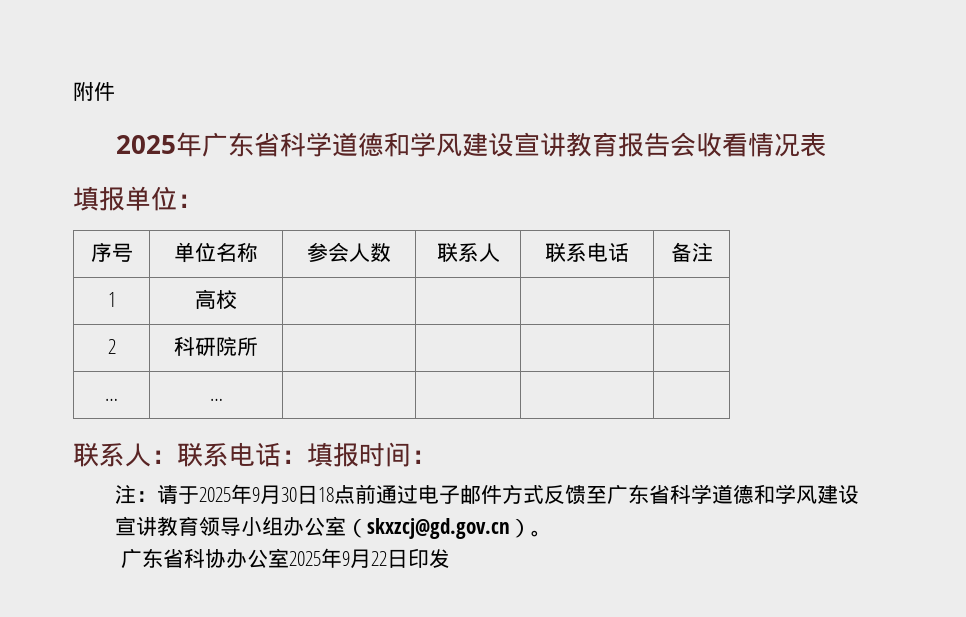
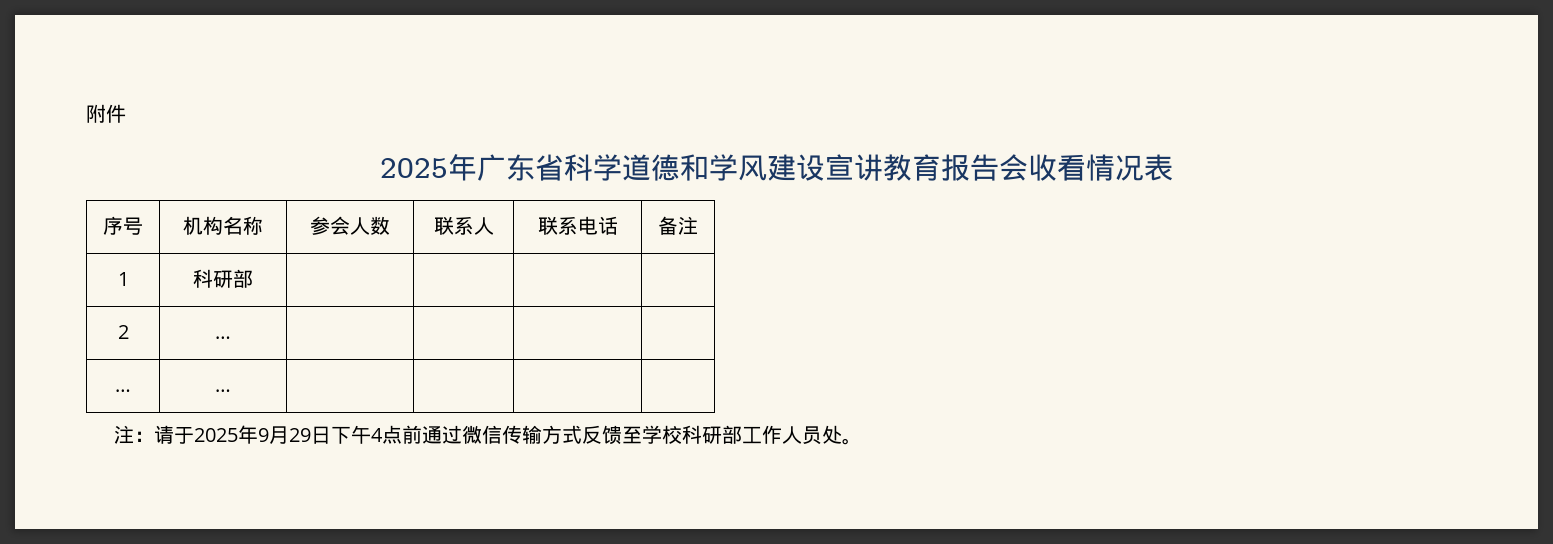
[73,186,203,211] // 填报单位： -> (1173, 167) none
[174,242,216,263] 单位 -> [183,216,223,235] 机构
[195,289,237,309] 高校 -> [193,269,253,288] 科研部
[174,336,258,356] 科研院所 -> [215,336,231,339] …
[73,442,437,467] // 联系人：联系电话：填报时间： -> (231, 390) none
[280,484,859,505] [114,516,552,539] [120,548,450,568] 30日18点前通过电子邮件方式反馈至广东省科学道德和学风建设宣讲教育领导小组办公室（skxzcj@gd.gov.cn）。 // 广东省科协办公室2025年9月22日印发 -> [288,425,862,445] 29日下午4点前通过微信传输方式反馈至学校科研部工作人员处。

